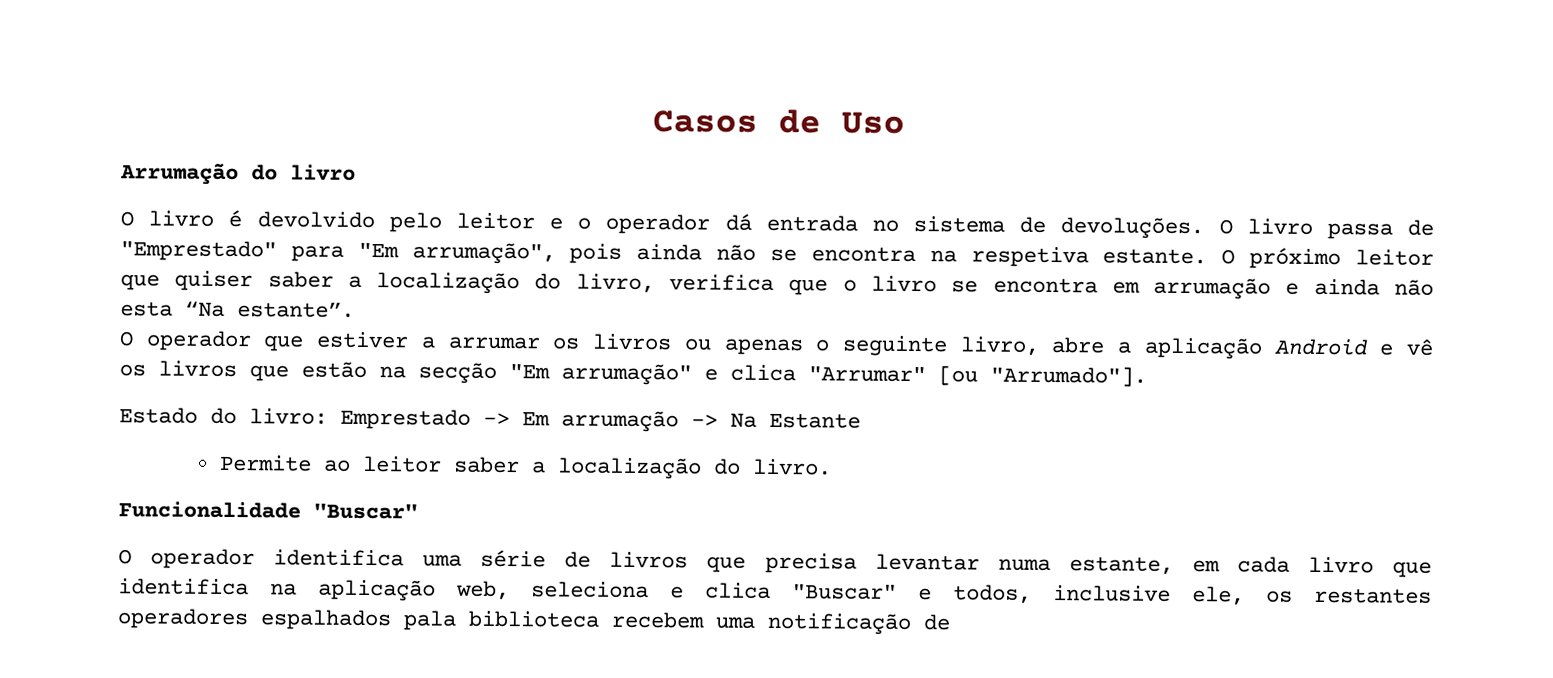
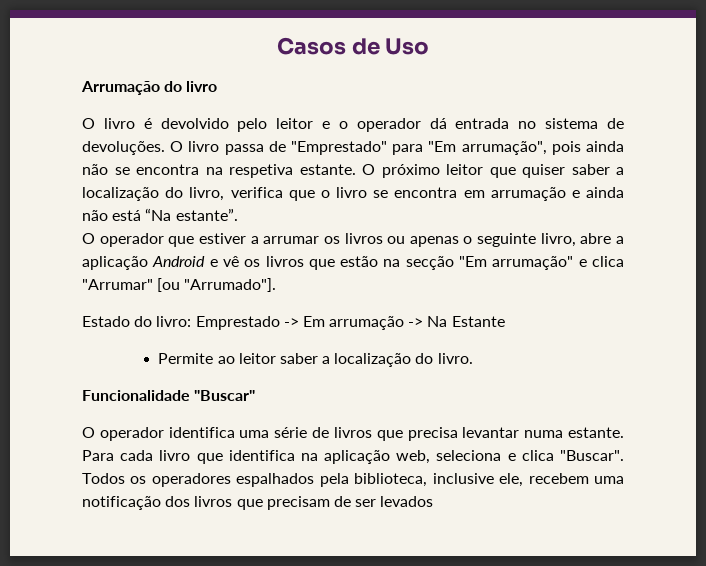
[120,301,173,317] esta -> [112,210,142,221] está
[1068,556,1220,575] estante, em -> [568,427,624,438] [82,450,114,461] estante. Para
[792,584,1432,606] [117,608,950,635] "Buscar" e todos, inclusive ele, os restantes operadores espalhados pala biblioteca recebem uma notificação de -> [560,450,624,461] [82,473,625,487] [82,496,434,510] "Buscar". Todos os operadores espalhados pela biblioteca, inclusive ele, recebem uma notificação dos livros que precisam de ser levados

